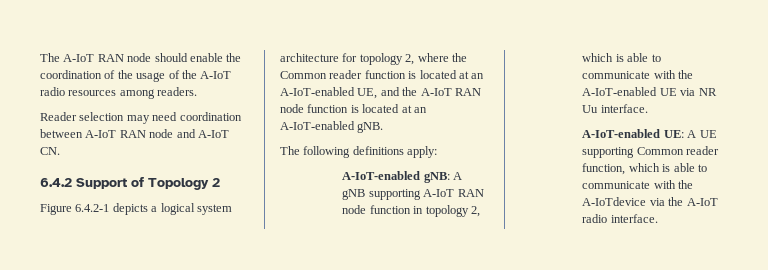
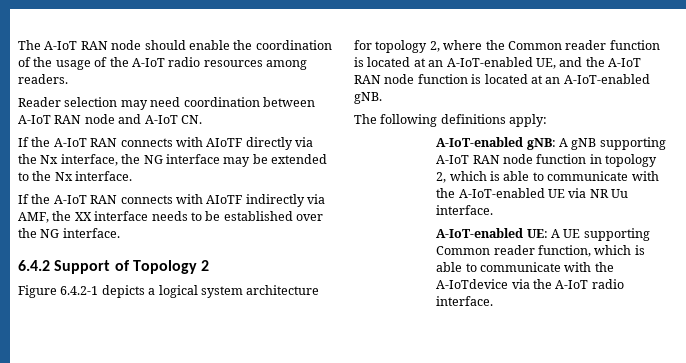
(60, 151) none -> [18,137,313,150] [18,154,327,167] [18,171,133,181] [18,194,325,207] [18,211,323,223] [18,228,120,238] // If the A-IoT RAN connects with AIoTF directly via the Nx interface, the NG interface may be extended to the Nx interface. // If the A-IoT RAN connects with AIoTF indirectly via AMF, the XX interface needs to be established over the NG interface.

